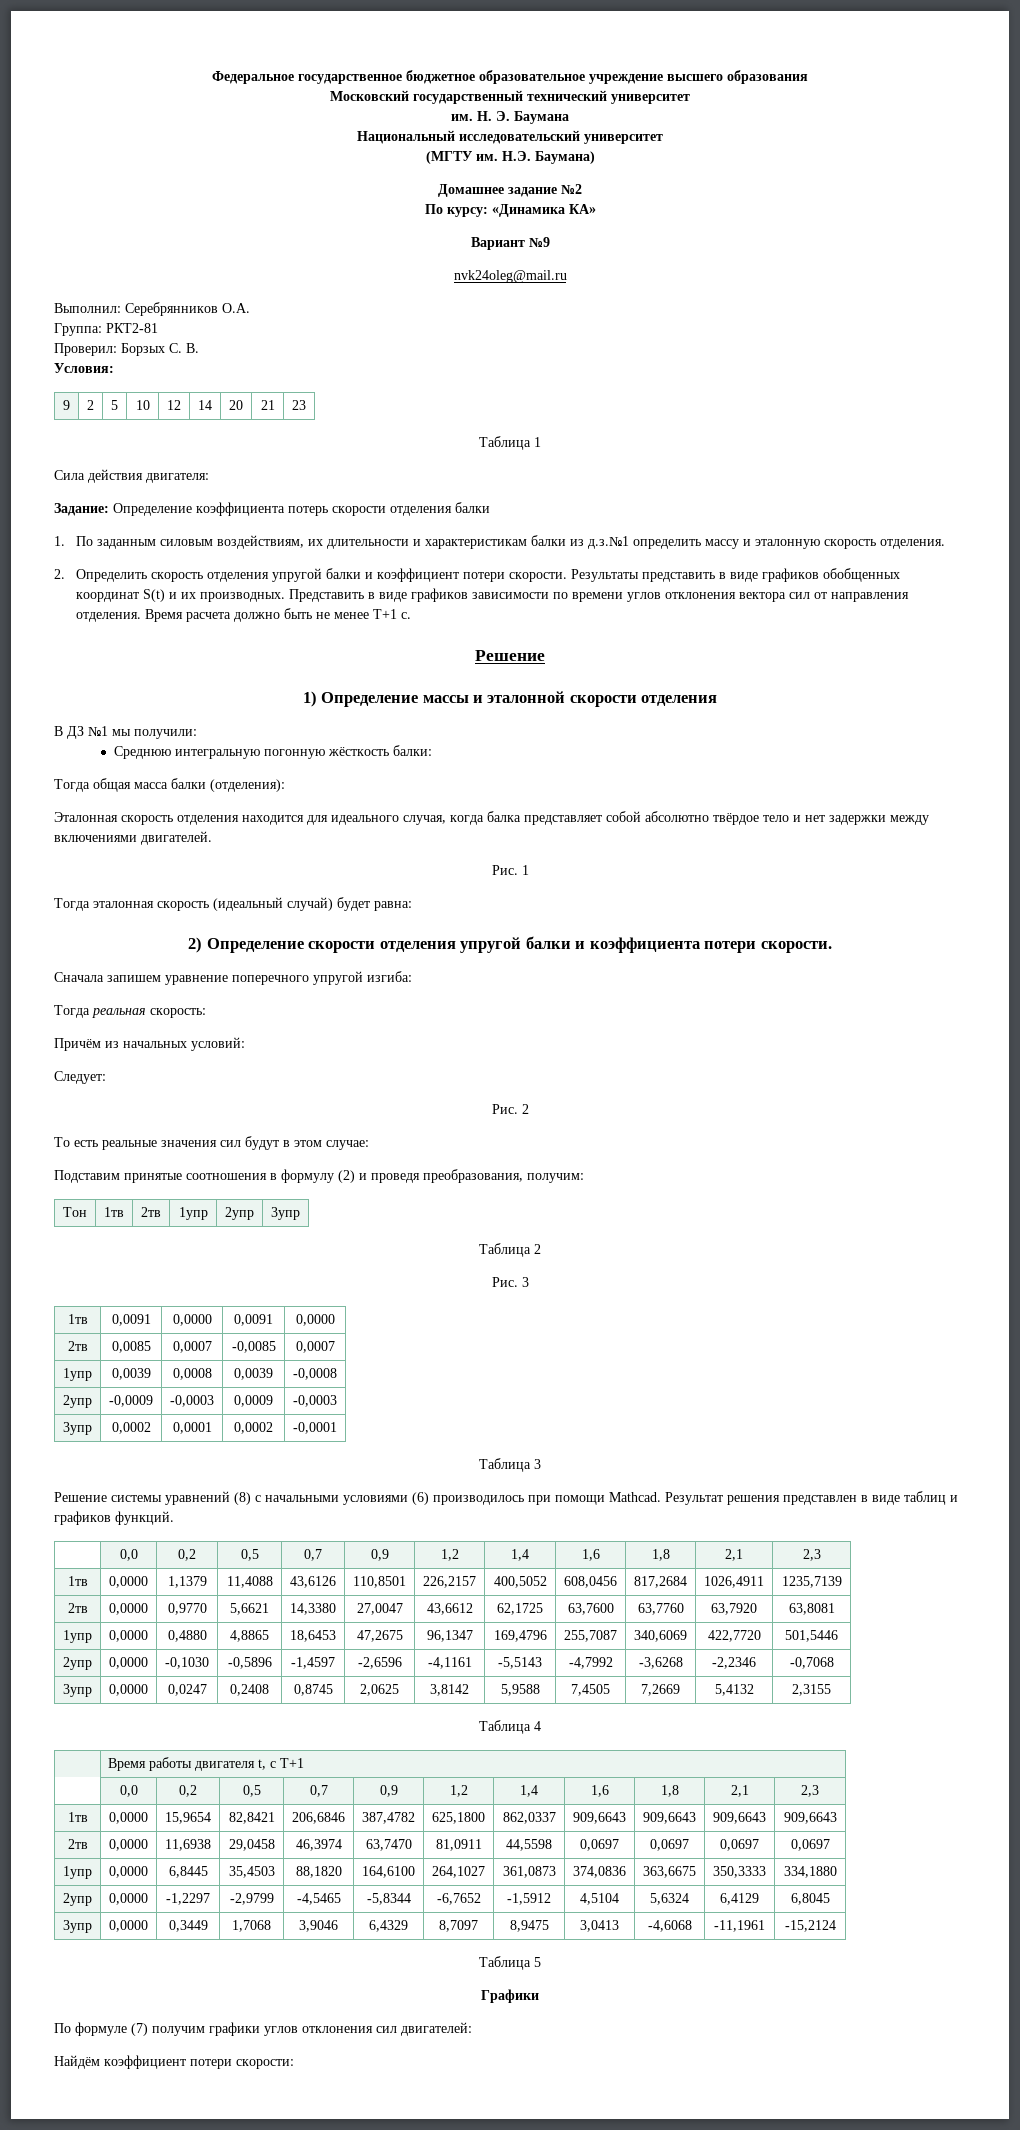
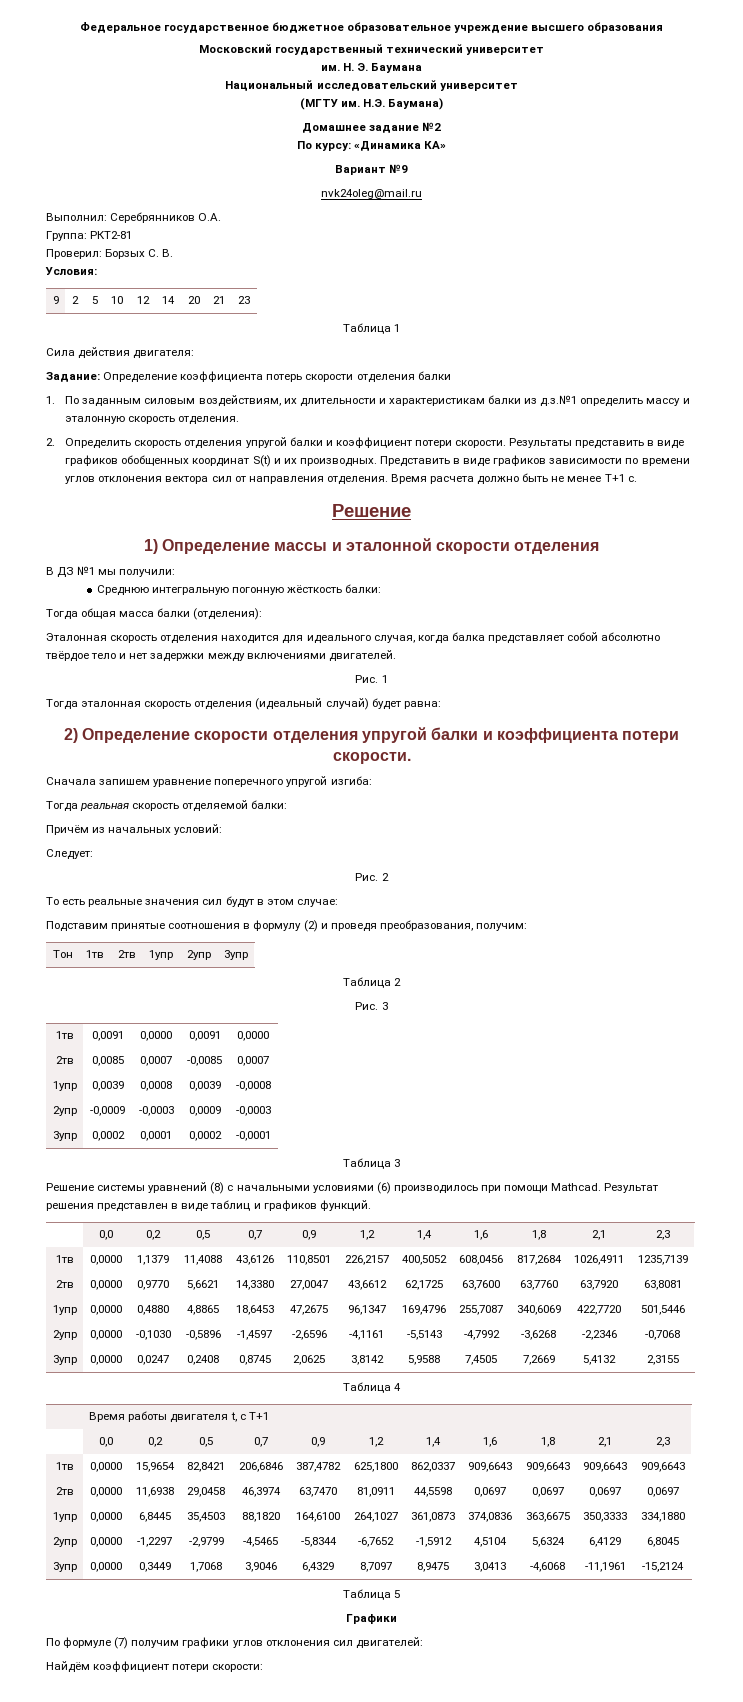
(209, 906) none -> [194,701,253,710] отделения
[150,1008,206,1018] скорость: -> [132,800,288,812] скорость отделяемой балки:

